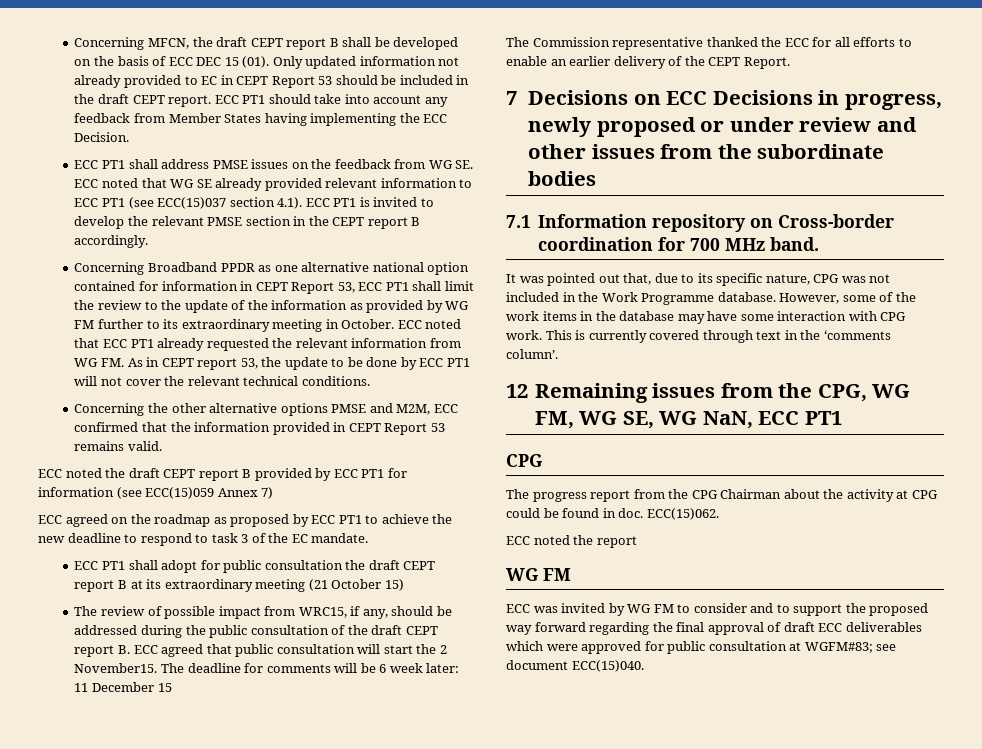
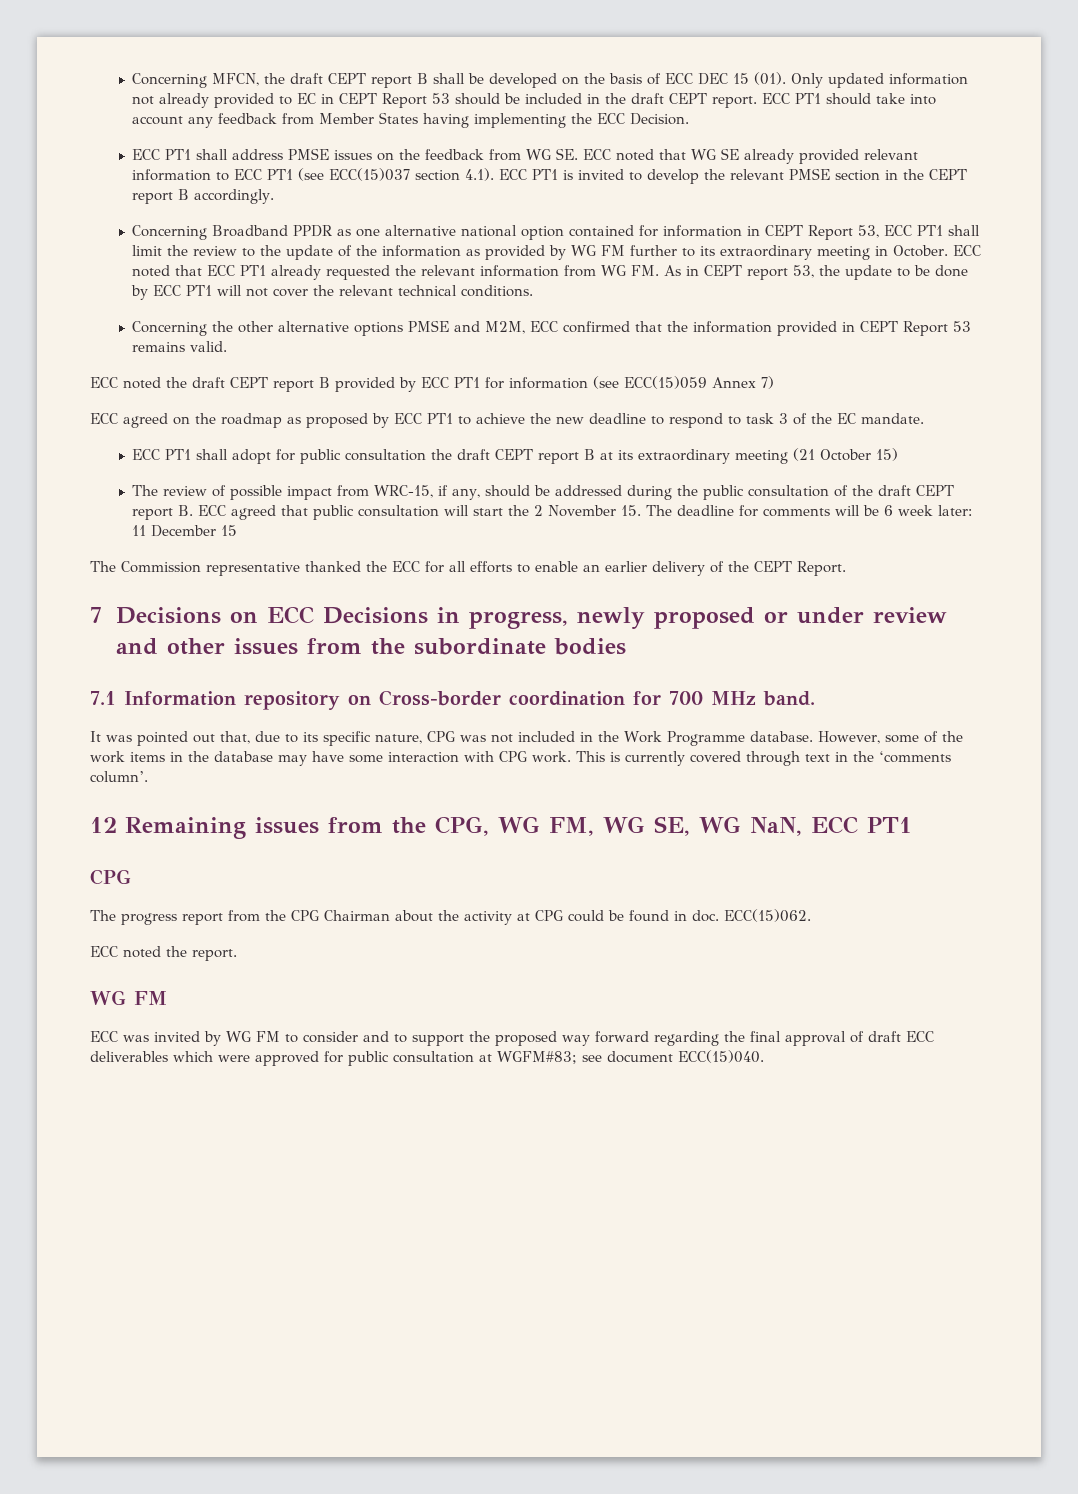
[298,607,347,618] WRC15, -> [374,485,434,498] WRC-15,
[74,663,158,673] November15. -> [548,505,642,517] November 15.
[596,536,637,548] report -> [192,949,237,961] report.

